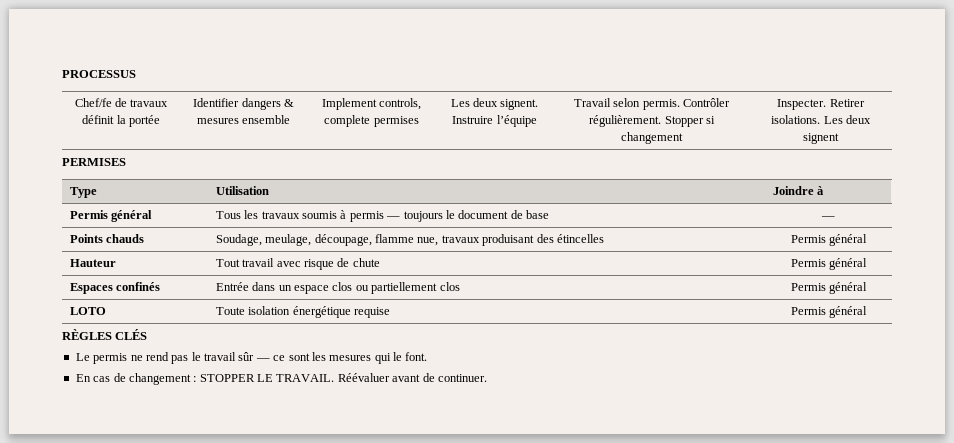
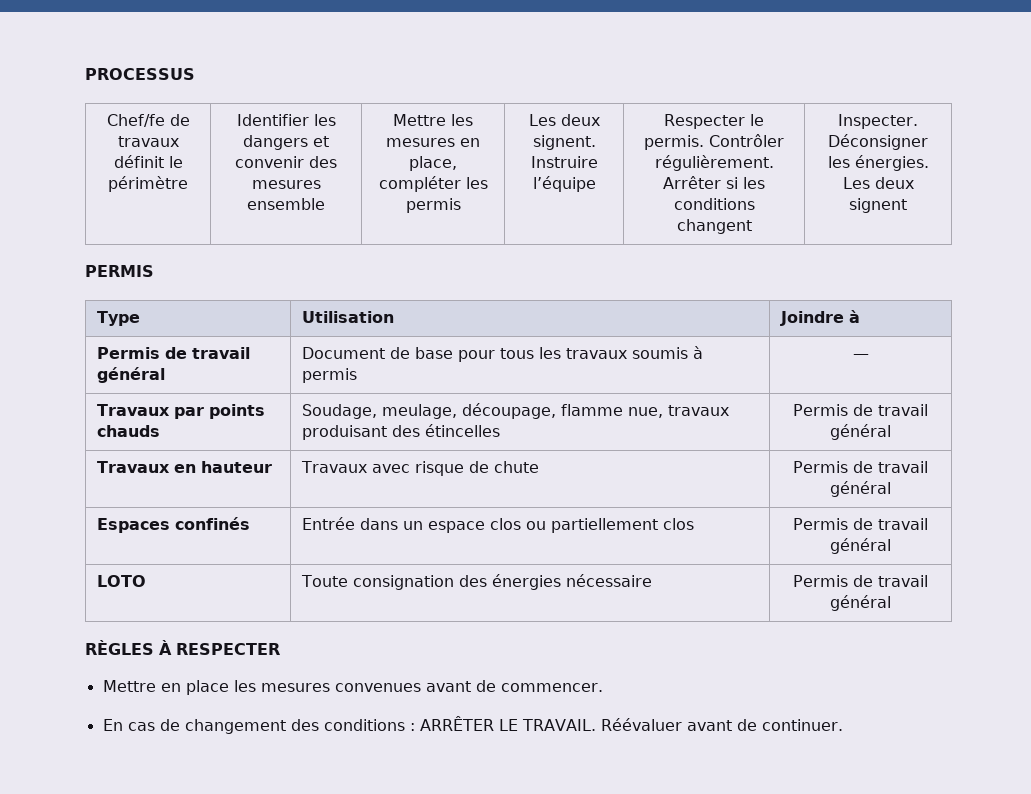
[116,115,160,127] la portée -> [168,156,183,168] [108,176,188,192] le périmètre
[241,98,294,110] [196,115,291,124] [321,98,422,110] [324,115,419,127] dangers & mesures ensemble | Implement controls, complete permises -> [313,114,336,126] [243,135,329,150] [235,156,337,168] [251,180,321,189] [247,198,325,210] [393,114,473,126] [386,138,480,147] [409,156,457,171] [378,176,488,192] [405,198,461,213] les dangers et convenir des mesures ensemble | Mettre les mesures en place, compléter les permis
[573,98,641,107] Travail selon -> [663,114,764,129] Respecter le
[664,116,715,127] [621,132,683,144] [777,99,865,110] [771,115,821,124] Stopper si changement | Inspecter. Retirer isolations. -> [662,176,765,189] [673,198,755,210] [676,219,752,234] [838,114,919,129] [828,134,928,150] [827,155,929,171] Arrêter si les conditions changent | Inspecter. Déconsigner les énergies.
[62,158,126,166] PERMISES -> [85,265,154,277] PERMIS
(108, 214) none -> [165,347,251,359] de travail
[215,211,241,219] Tous -> [302,347,535,362] Document de base pour tous
[386,210,550,222] [821,216,835,219] [69,234,103,243] — toujours le document de base | — // Points -> [852,354,869,359] [97,404,266,419] | — // Travaux par points
[829,234,868,246] [69,259,116,267] [215,258,275,267] général // Hauteur | Tout travail -> [852,404,928,416] [829,424,891,440] [97,461,273,473] [301,461,368,473] de travail général // Travaux en hauteur | Travaux
(826, 263) none -> [852,461,928,473] de travail
(826, 287) none -> [852,518,928,530] de travail
[248,306,391,318] [790,307,826,315] isolation énergétique requise | Permis -> [353,574,653,590] [792,575,928,587] consignation des énergies nécessaire | Permis de travail
[115,329,148,340] [75,352,428,364] CLÉS // Le permis ne rend pas le travail sûr — ce sont les mesures qui le font. -> [159,640,280,655] [102,680,603,695] À RESPECTER // Mettre en place les mesures convenues avant de commencer.
[193,374,255,382] : STOPPER -> [290,716,494,731] des conditions : ARRÊTER

